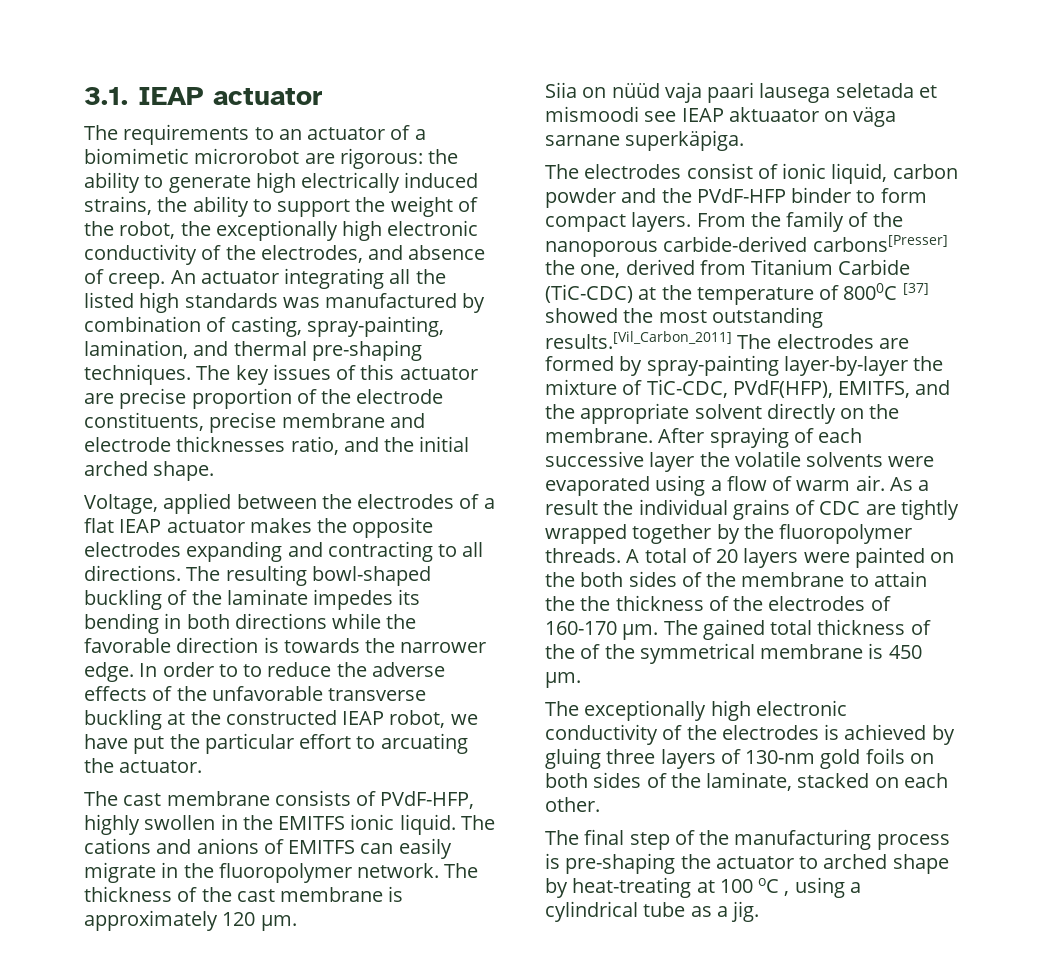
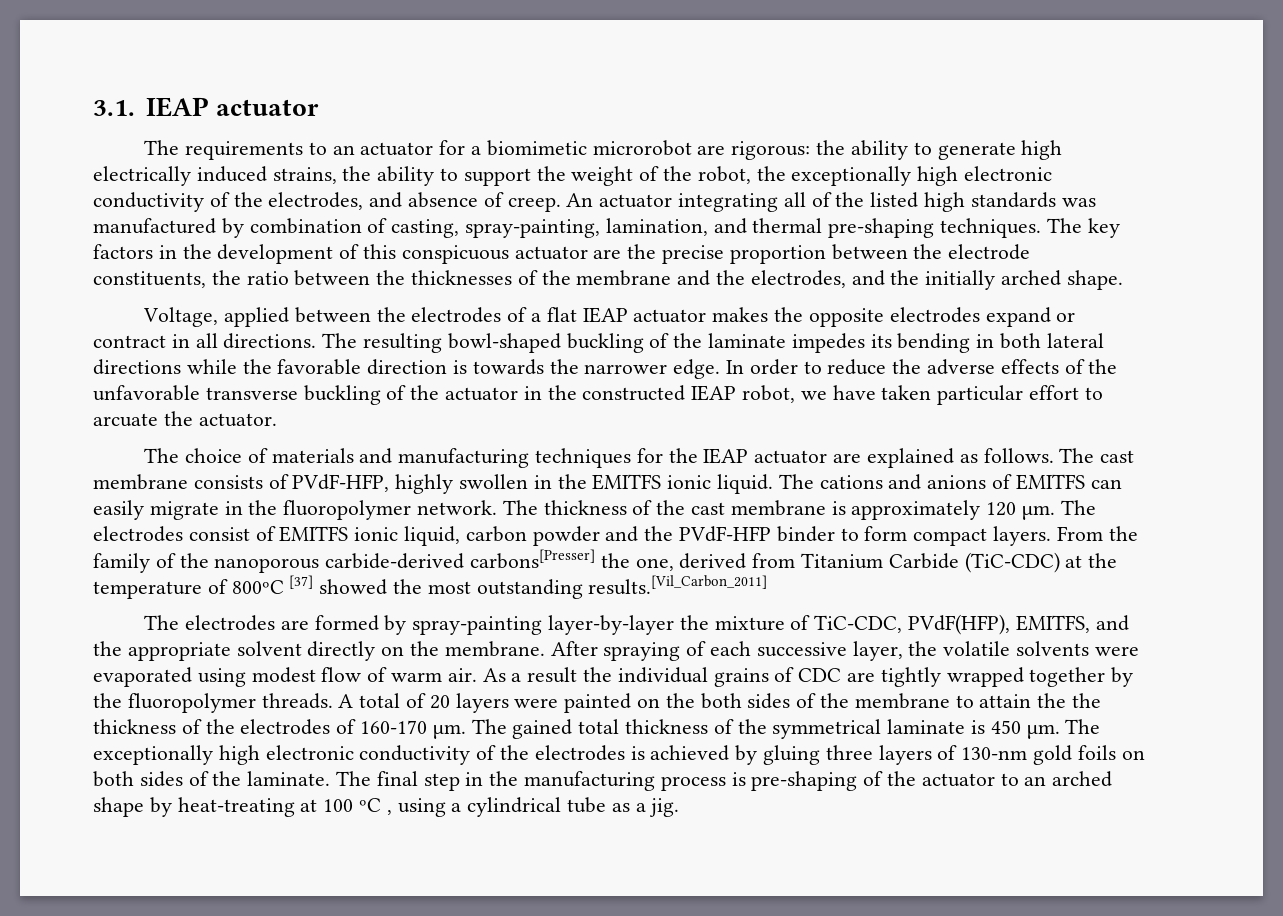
[390,125,411,140] of -> [439,140,466,155] for
(411, 276) none -> [811,192,832,207] of
[272,364,331,380] issues -> [93,244,334,264] factors in the development
[399,367,478,380] [84,393,114,404] actuator are -> [401,244,657,264] conspicuous actuator are the
[296,389,317,404] of -> [831,244,908,260] between
[209,412,425,433] [84,436,470,455] precise membrane and electrode thicknesses ratio, and the initial -> [211,270,996,290] the ratio between the thicknesses of the membrane and the electrodes, and the initially
[186,541,458,562] expanding and contracting to -> [985,307,1076,327] [93,334,190,348] expand or contract in
(230, 621) none -> [1046,333,1104,348] lateral
[243,664,263,677] to -> (822, 367) none
[167,712,186,725] at -> [386,385,542,401] of the actuator in
[133,734,200,754] put the -> [881,385,932,400] taken
[380,733,468,754] arcuating -> [93,413,158,427] arcuate
(118, 798) none -> [185,448,1095,468] choice of materials and manufacturing techniques for the IEAP actuator are explained as follows. The
[545,82,937,103] [545,106,897,127] [545,130,745,151] // Siia on nüüd vaja paari lausega seletada et mismoodi see IEAP aktuaator on väga sarnane superkäpiga. // -> (1056, 512) none
(778, 171) none -> [279,526,349,542] EMITFS
[843,283,898,300] 8000C -> [231,580,284,594] 800ºC
(732, 340) none -> (768, 585) //
[649,452,695,472] layer -> [852,641,903,661] layer,
[710,480,722,491] a -> [251,667,316,683] modest
[580,643,864,664] of the symmetrical membrane -> [772,719,966,739] symmetrical laminate
(581, 680) // -> (1060, 731) none
[706,772,948,791] [545,797,600,812] laminate, stacked on each other. // -> [247,771,331,786] laminate.
[674,830,695,845] of -> [465,772,484,786] in
(676, 863) none -> [863,771,884,786] of
(819, 862) none -> [1024,776,1047,786] an
[758,878,780,893] oC -> [359,798,382,812] ºC

